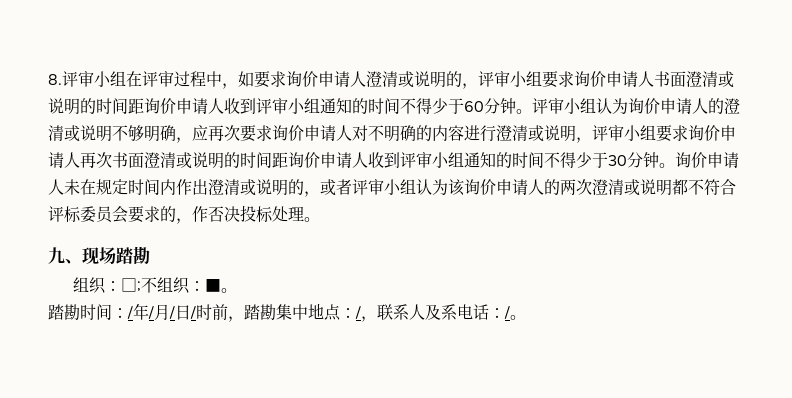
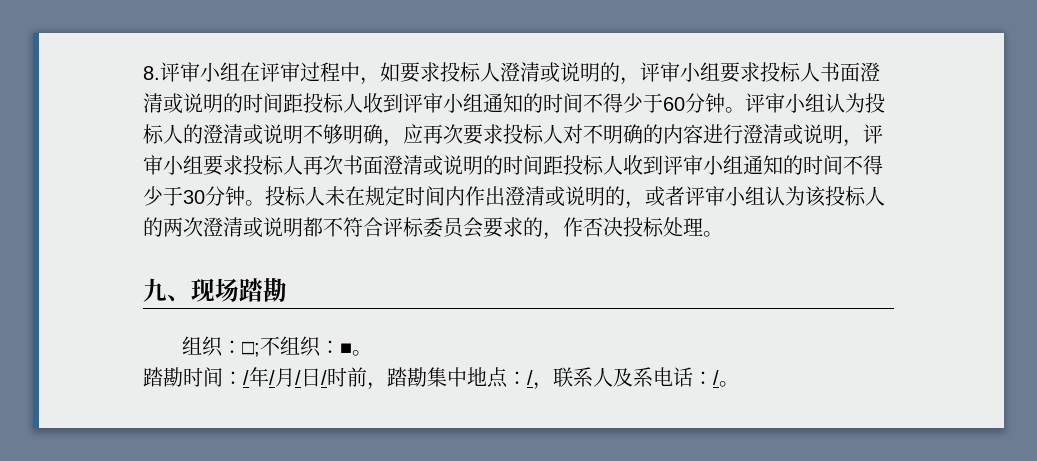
[286,71,350,87] 询价申请 -> [440,62,481,82] 投标
[574,71,638,87] 询价申请 -> [760,62,801,82] 投标
[144,98,208,114] 询价申请 -> [303,93,344,113] 投标
[628,98,692,114] 询价申请 -> [865,93,885,113] [143,124,164,144] 投标
[272,125,336,141] 询价申请 -> [503,124,544,144] 投标
[688,125,736,141] [48,152,64,168] 询价申请 -> [243,155,284,175] 投标
[288,152,352,168] 询价申请 -> [563,155,604,175] 投标
[675,152,739,168] 询价申请 -> [265,186,306,206] 投标
[464,179,528,195] 询价申请 -> [825,186,866,206] 投标

